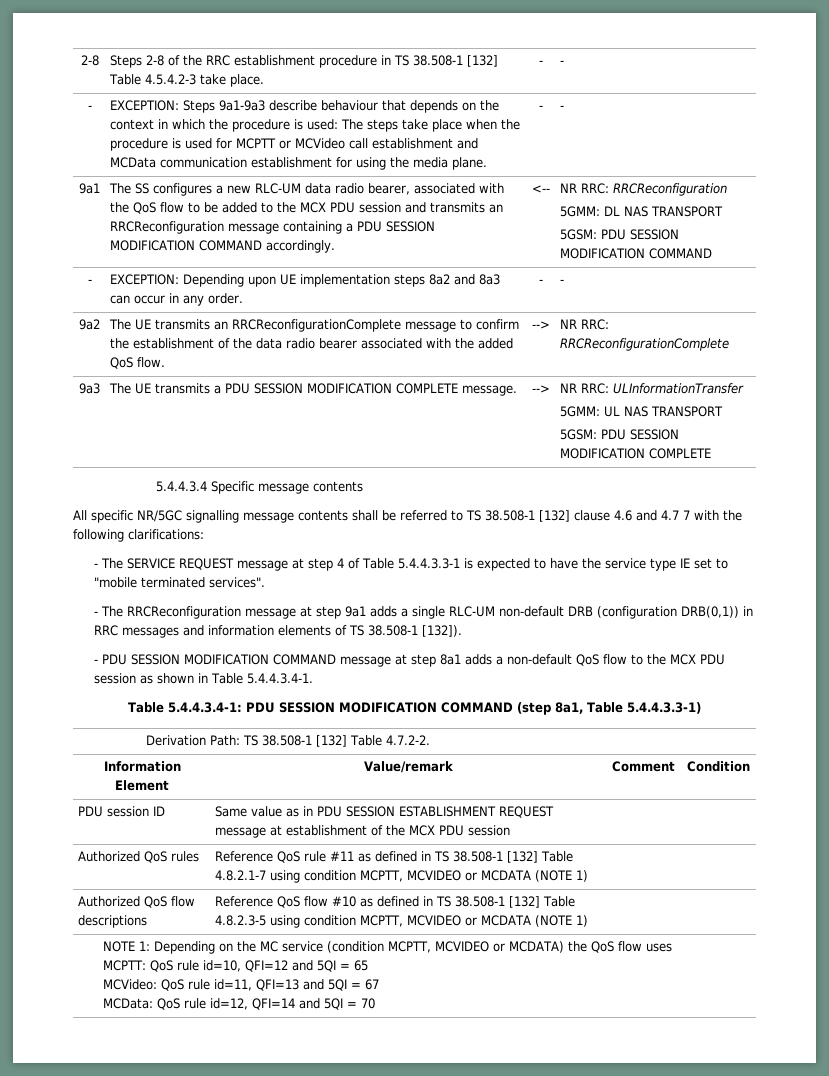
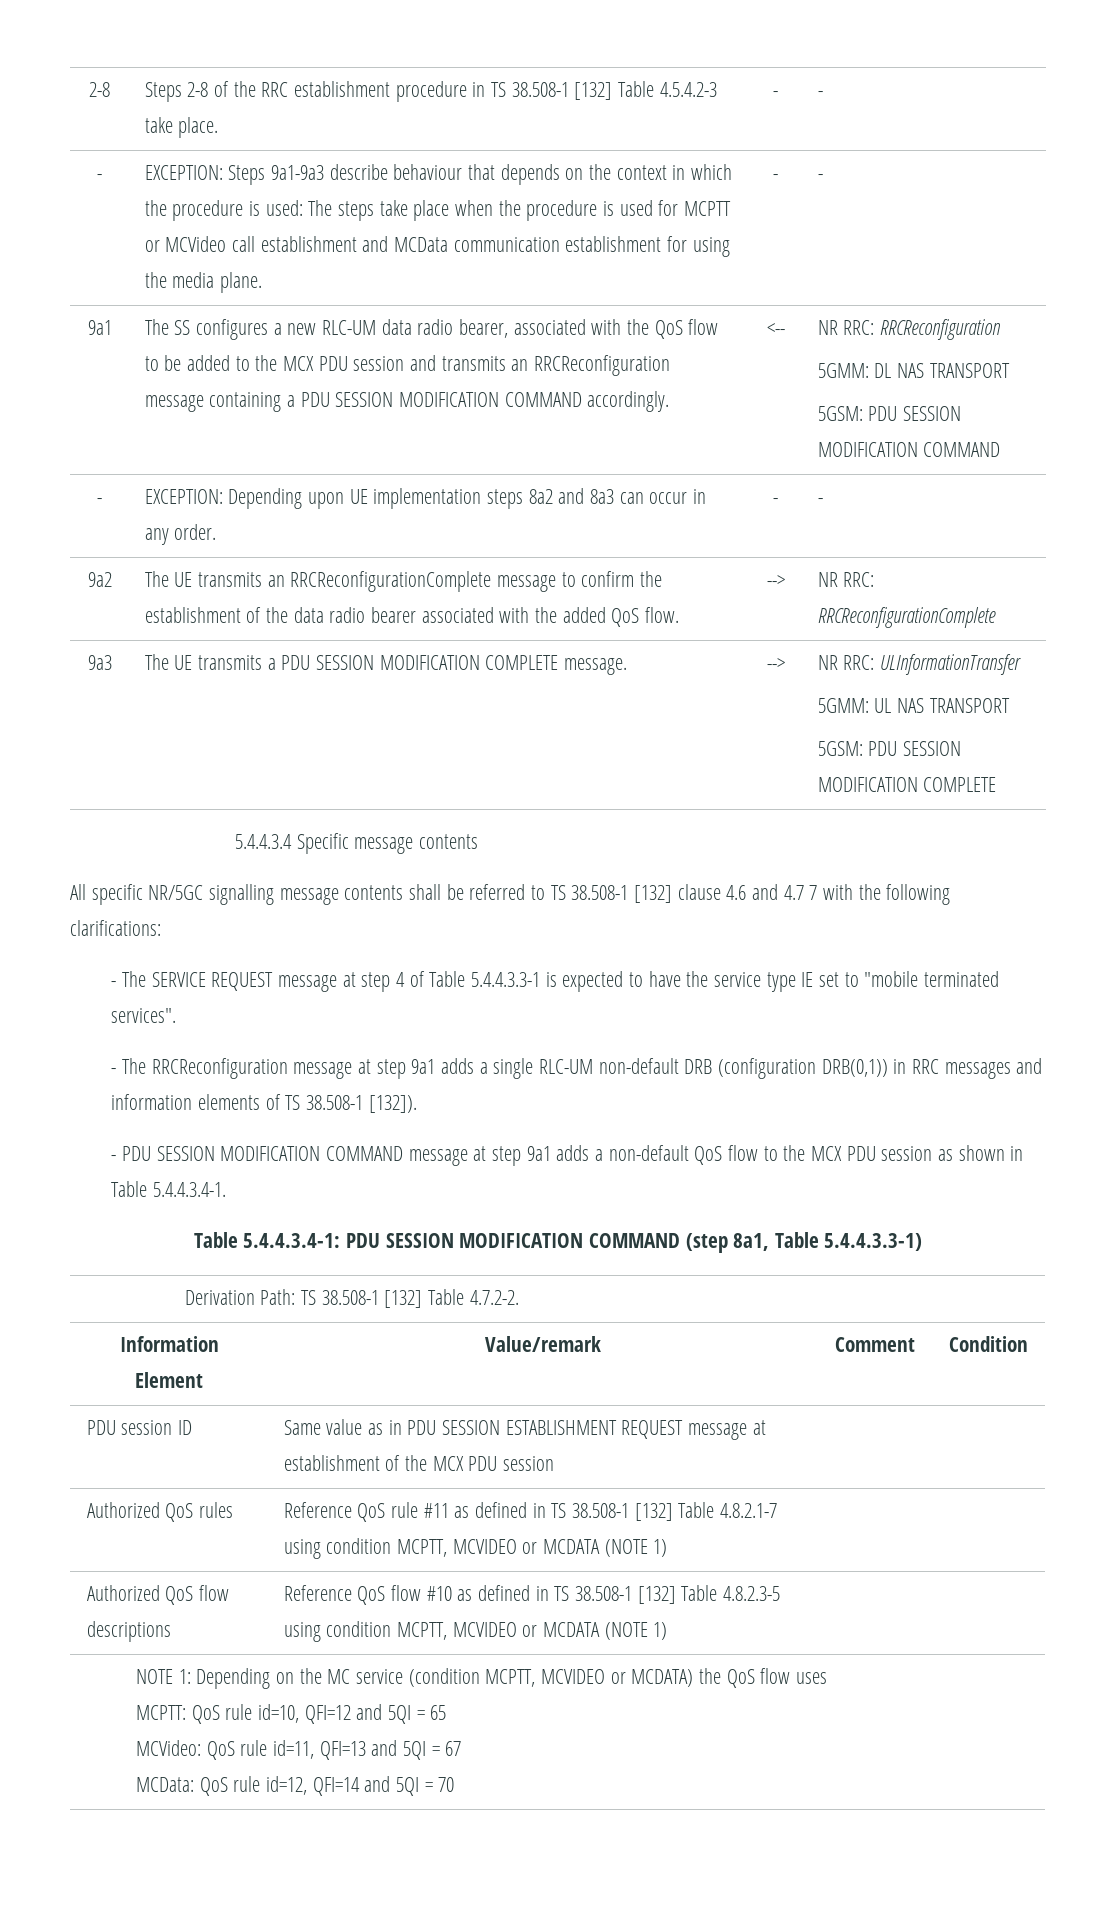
[439,654,461,665] 8a1 -> [526,1146,551,1161] 9a1

